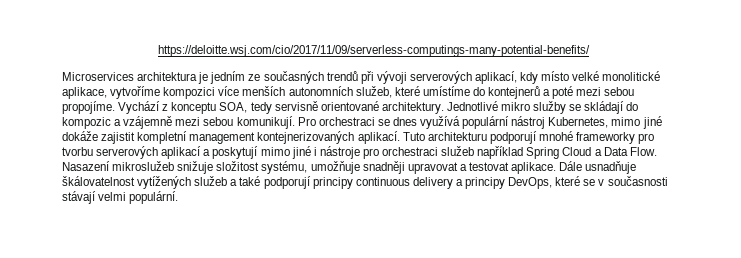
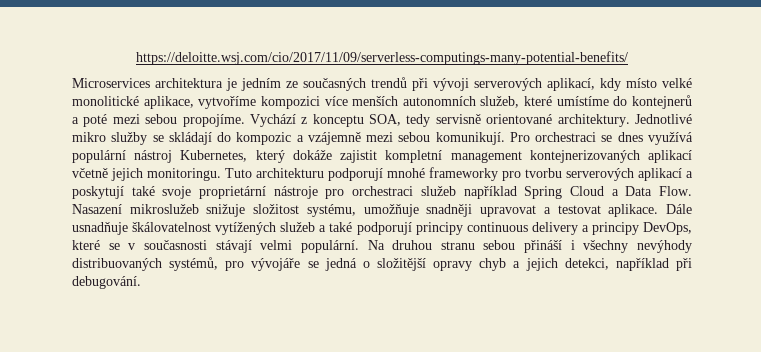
[611,116,662,129] mimo jiné -> [255,150,285,163] který
[357,131,400,144] aplikací. -> [648,150,692,163] [72,168,221,181] aplikací včetně jejich monitoringu.
[260,146,317,159] mimo jiné i -> [131,186,267,199] také svoje proprietární
(179, 197) none -> [367,240,693,253] [72,257,692,271] [72,276,141,289] Na druhou stranu sebou přináší i všechny nevýhody distribuovaných systémů, pro vývojáře se jedná o složitější opravy chyb a jejich detekci, například při debugování.

